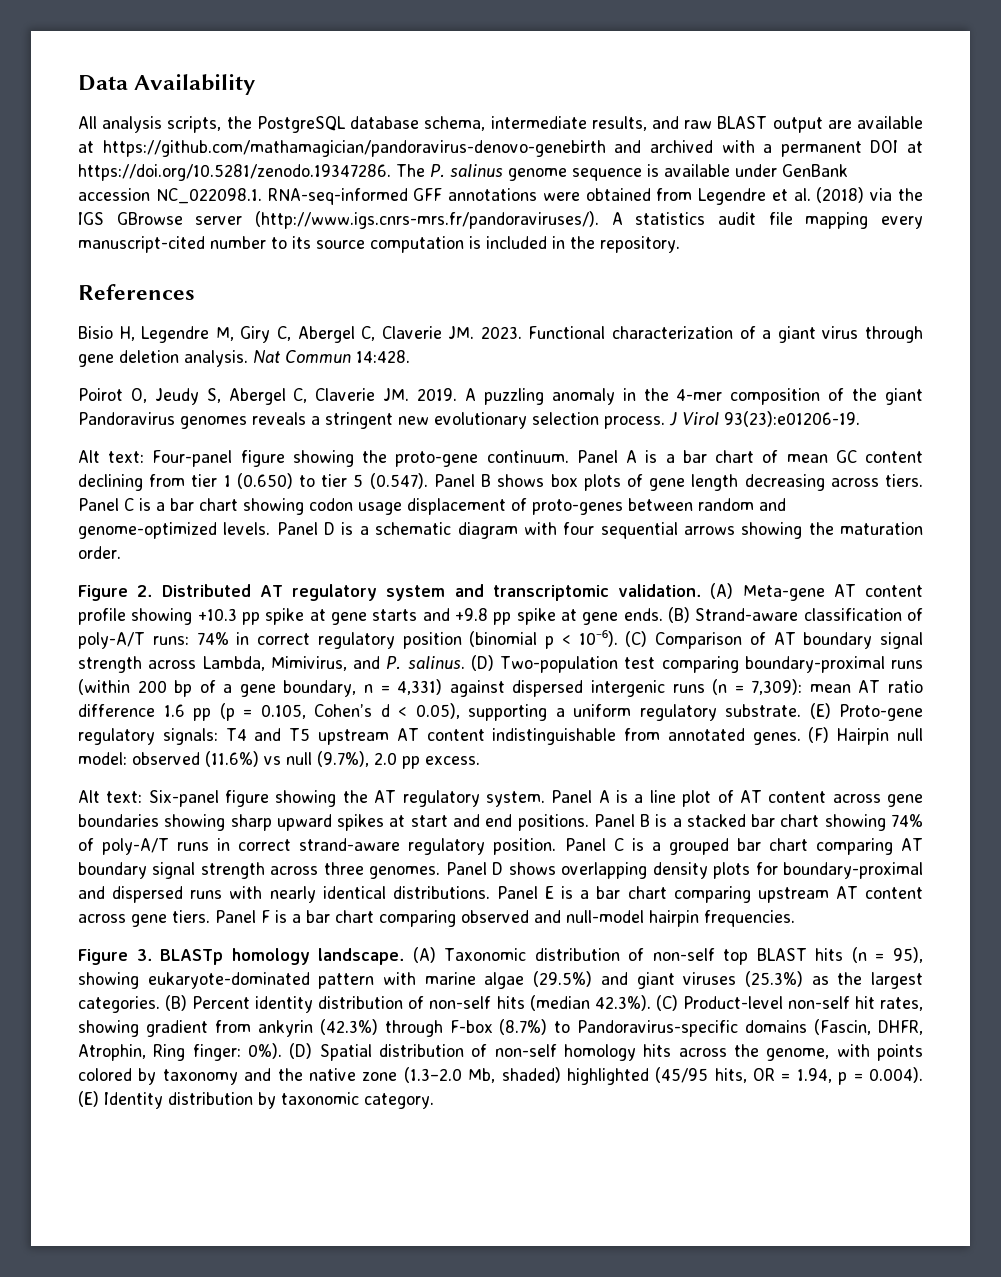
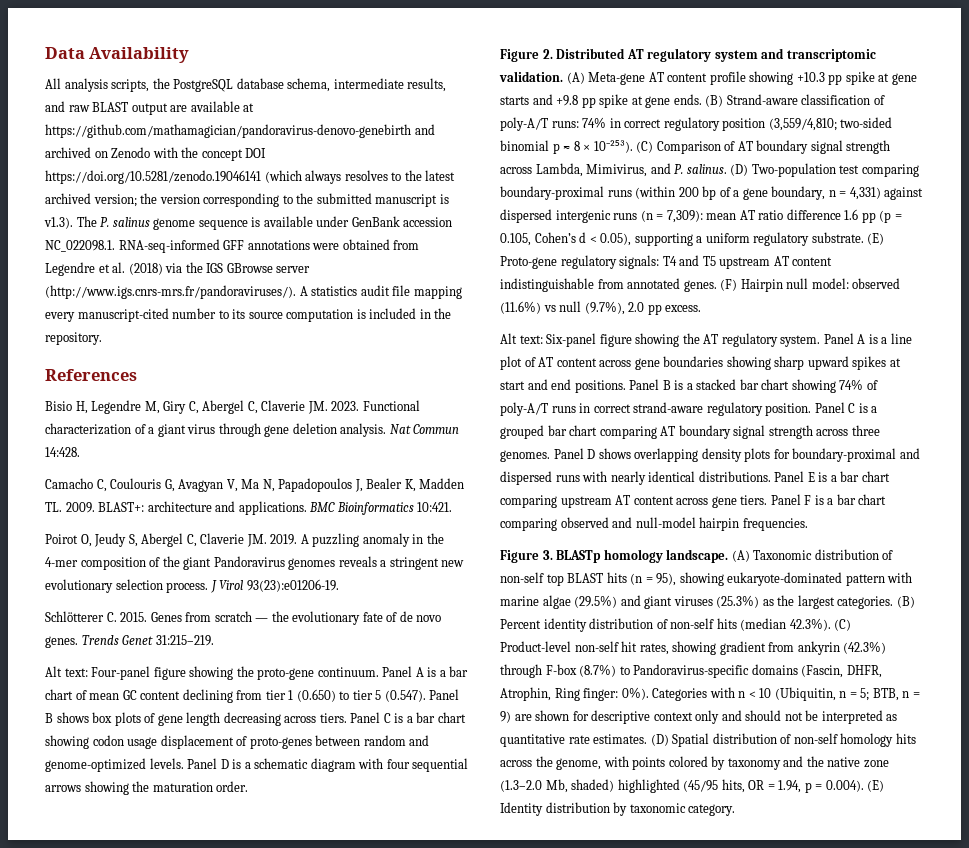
[721,140,923,157] [78,164,391,181] with a permanent DOI at https://doi.org/10.5281/zenodo.19347286. -> [94,147,267,161] [45,170,456,184] [45,193,449,207] [44,217,73,229] on Zenodo with the concept DOI https://doi.org/10.5281/zenodo.19046141 (which always resolves to the latest archived version; the version corresponding to the submitted manuscript is v1.3).
(410, 356) none -> [45,478,465,492] [45,501,453,515] // Camacho C, Coulouris G, Avagyan V, Ma N, Papadopoulos J, Bealer K, Madden TL. 2009. BLAST+: architecture and applications. BMC Bioinformatics 10:421.
(860, 419) none -> [45,611,442,625] [45,635,214,648] // Schlötterer C. 2015. Genes from scratch — the evolutionary fate of de novo genes. Trends Genet 31:215–219.
[469,630,618,649] (binomial p < 10⁻⁶). -> [768,117,893,131] [500,140,633,154] (3,559/4,810; two-sided binomial p ≈ 8 × 10⁻²⁵³).
(282, 1051) none -> [652,687,920,701] [500,710,898,724] [500,734,648,747] Categories with n < 10 (Ubiquitin, n = 5; BTB, n = 9) are shown for descriptive context only and should not be interpreted as quantitative rate estimates.

